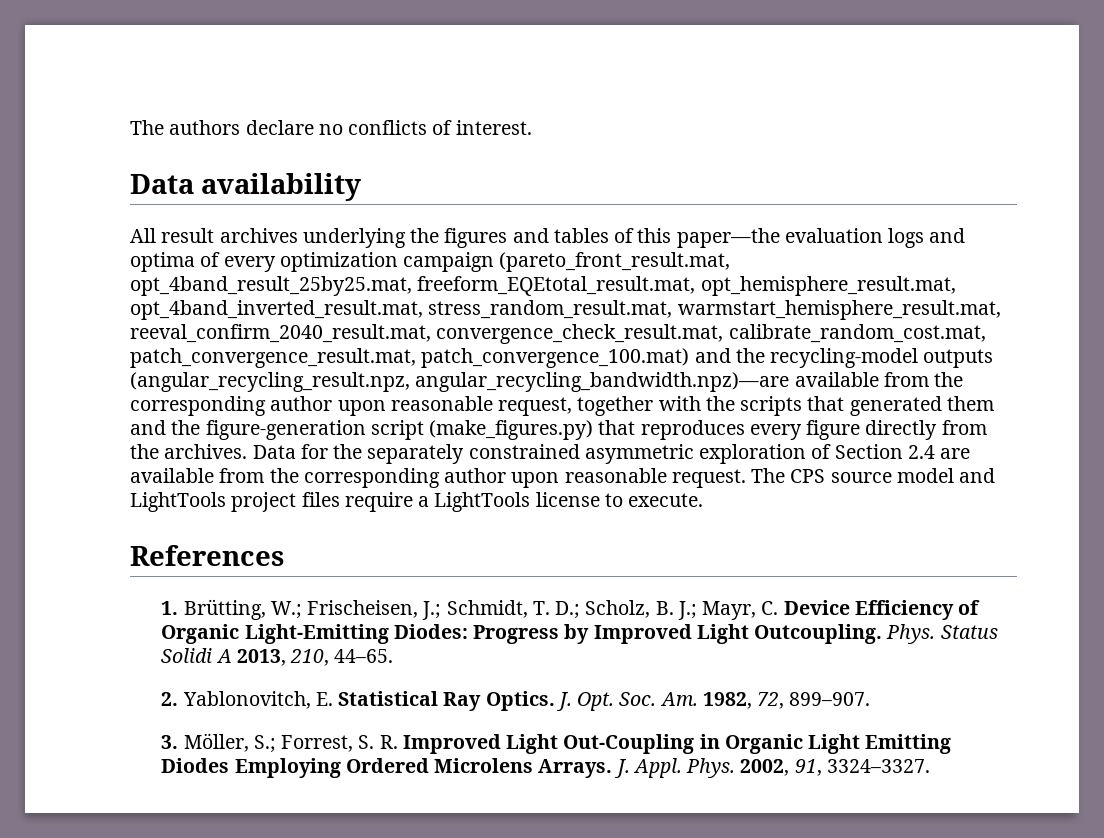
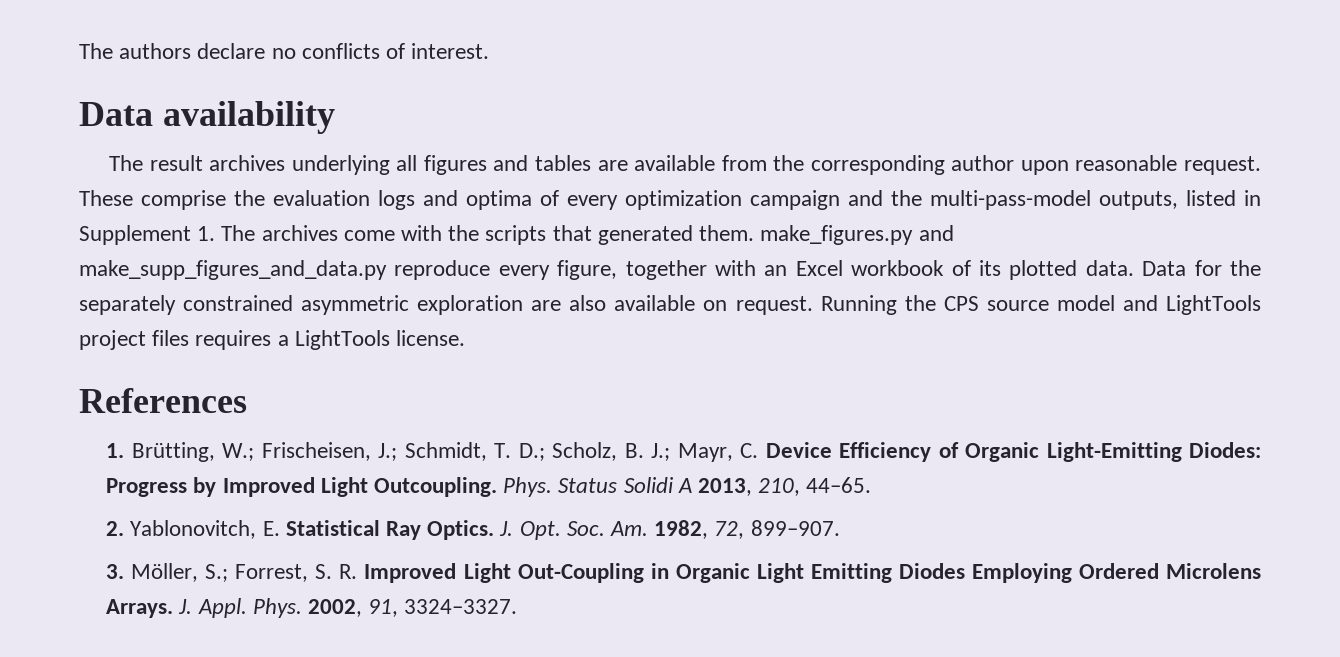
[130,228,156,243] All -> [109,155,144,171] The
[410,228,440,243] the -> [396,155,418,171] all
[614,228,966,248] [130,252,731,272] [130,276,956,296] [130,300,1001,320] [130,324,986,344] [130,348,994,368] [130,372,964,392] [130,396,994,416] [130,420,987,440] [130,444,935,464] of this paper—the evaluation logs and optima of every optimization campaign (pareto_front_result.mat, opt_4band_result_25by25.mat, freeform_EQEtotal_result.mat, opt_hemisphere_result.mat, opt_4band_inverted_result.mat, stress_random_result.mat, warmstart_hemisphere_result.mat, reeval_confirm_2040_result.mat, convergence_check_result.mat, calibrate_random_cost.mat, patch_convergence_result.mat, patch_convergence_100.mat) and the recycling-model outputs (angular_recycling_result.npz, angular_recycling_bandwidth.npz)—are available from the corresponding author upon reasonable request, together with the scripts that generated them and the figure-generation script (make_figures.py) that reproduces every figure directly from the archives. Data for the separately constrained asymmetric exploration of Section 2.4 -> (592, 163) none
[751,468,786,483] The -> [79,190,1261,210] [79,225,954,245] [79,260,1261,280] [79,295,936,315] These comprise the evaluation logs and optima of every optimization campaign and the multi-pass-model outputs, listed in Supplement 1. The archives come with the scripts that generated them. make_figures.py and make_supp_figures_and_data.py reproduce every figure, together with an Excel workbook of its plotted data. Data for the separately constrained asymmetric exploration are also available on request. Running the
[344,492,413,512] require -> [195,330,272,350] requires
[535,492,704,507] license to execute. -> [396,330,466,346] license.

